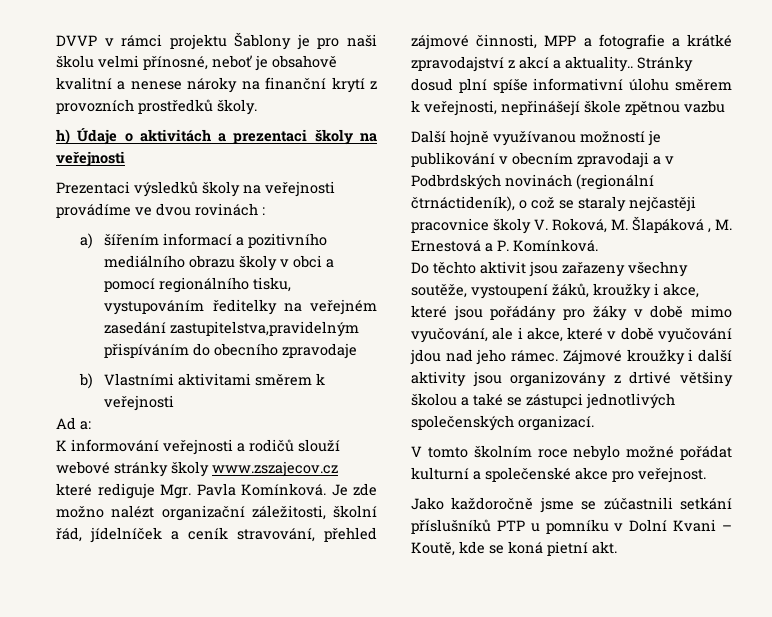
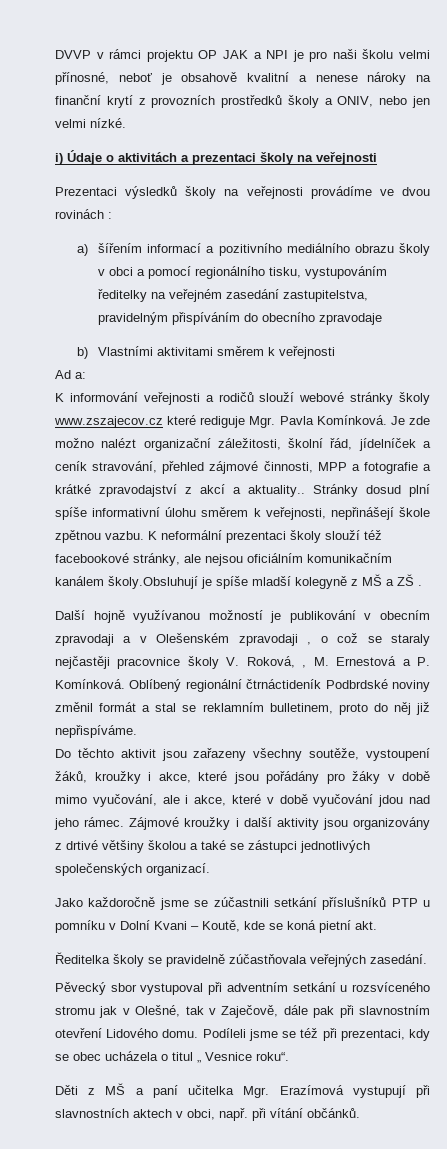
[234,32,292,50] Šablony -> [198,50,289,59] OP JAK a NPI
[217,99,257,115] [56,129,70,145] školy. // h) -> [287,95,430,108] [55,118,126,128] [55,153,63,165] školy a ONIV, nebo jen velmi nízké. // i)
[170,321,360,337] zastupitelstva,pravidelným -> [283,290,369,302] [98,312,169,325] zastupitelstva, pravidelným
[684,100,725,113] vazbu -> [105,530,382,543] [55,553,392,566] [55,574,422,589] vazbu. K neformální prezentaci školy slouží též facebookové stránky, ale nejsou oficiálním komunikačním kanálem školy.Obsluhují je spíše mladší kolegyně z MŠ a ZŠ .
[411,174,654,190] [411,196,515,212] Podbrdských novinách (regionální čtrnáctideník), -> [156,633,312,646] Olešenském zpravodaji ,
[611,216,704,233] M. Šlapáková -> (295, 662) none
(598, 245) none -> [129,679,430,692] [55,702,431,715] [55,725,137,738] Oblíbený regionální čtrnáctideník Podbrdské noviny změnil formát a stal se reklamním bulletinem, proto do něj již nepřispíváme.
[411,445,732,461] [411,467,706,483] // V tomto školním roce nebylo možné pořádat kulturní a společenské akce pro veřejnost. -> (210, 869) none
(617, 547) none -> [55,952,427,967] [55,982,431,995] [55,1005,430,1018] [55,1028,431,1041] [55,1051,289,1063] [55,1083,430,1098] [55,1108,360,1121] // Ředitelka školy se pravidelně zúčastňovala veřejných zasedání. // Pěvecký sbor vystupoval při adventním setkání u rozsvíceného stromu jak v Olešné, tak v Zaječově, dále pak při slavnostním otevření Lidového domu. Podíleli jsme se též při prezentaci, kdy se obec ucházela o titul „ Vesnice roku“. // Děti z MŠ a paní učitelka Mgr. Erazímová vystupují při slavnostních aktech v obci, např. při vítání občánků.

